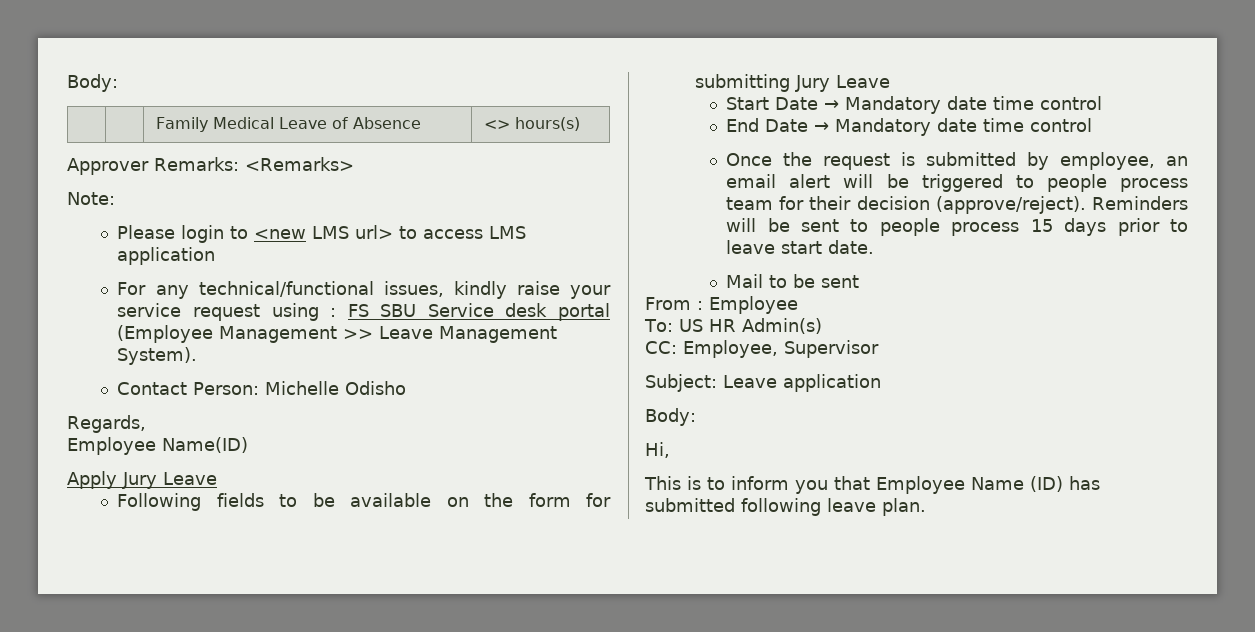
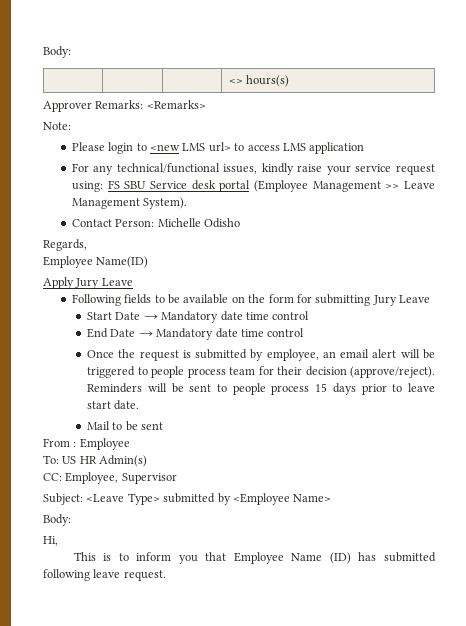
[155,117,421,132] Family Medical Leave of Absence -> (71, 52) none
[271,303,337,321] using : -> [71,181,103,192] using:
[723,374,881,392] Leave application -> [86,493,332,505] <Leave Type> submitted by <Employee Name>
[882,498,926,516] plan. -> [123,570,166,581] request.

